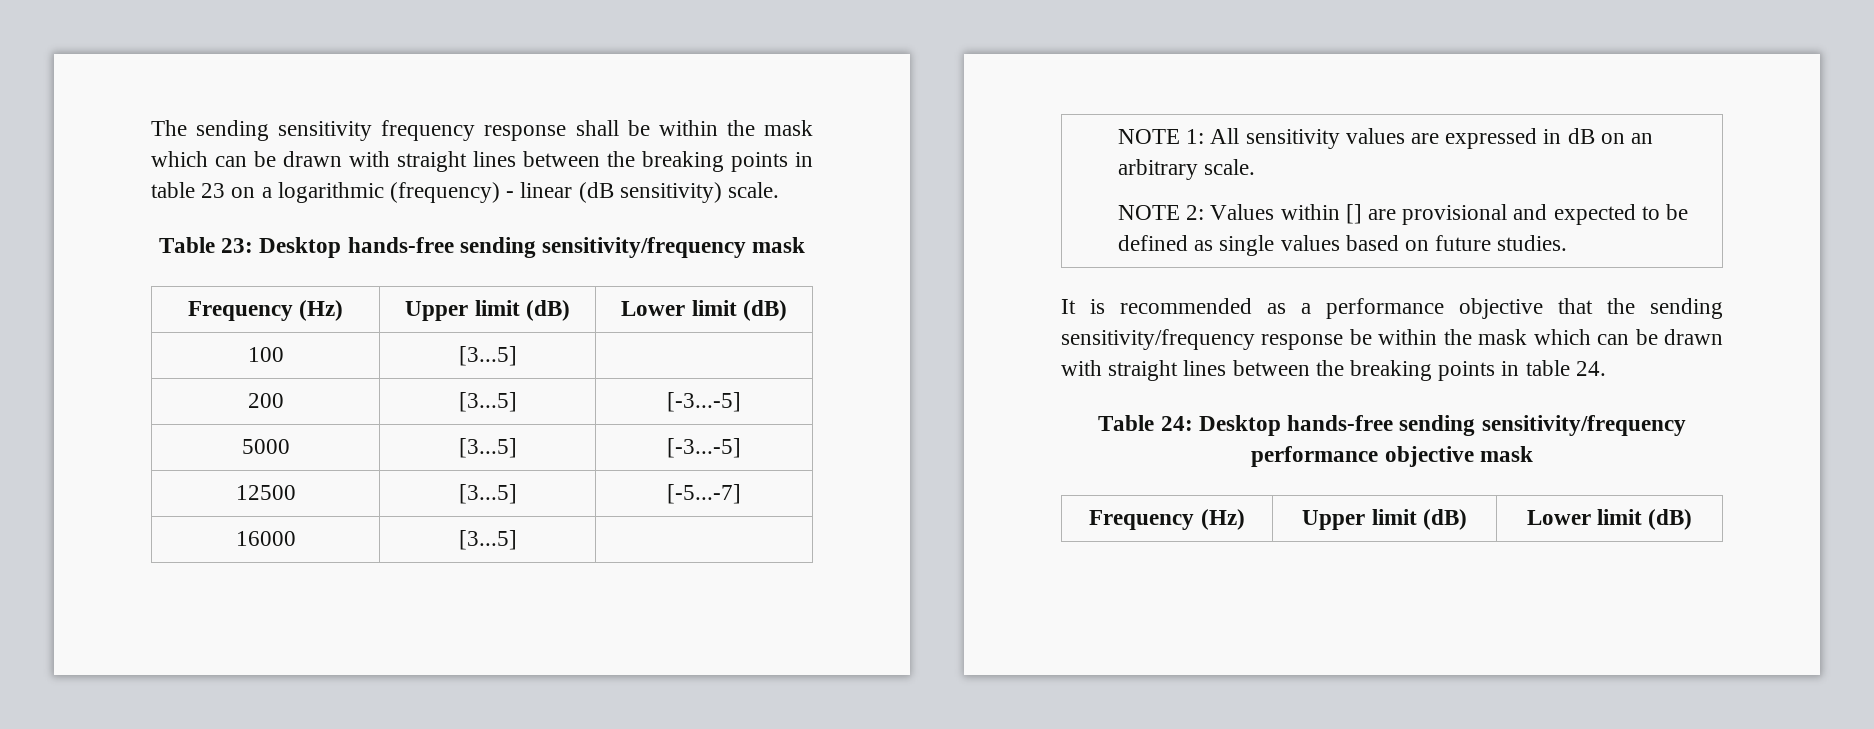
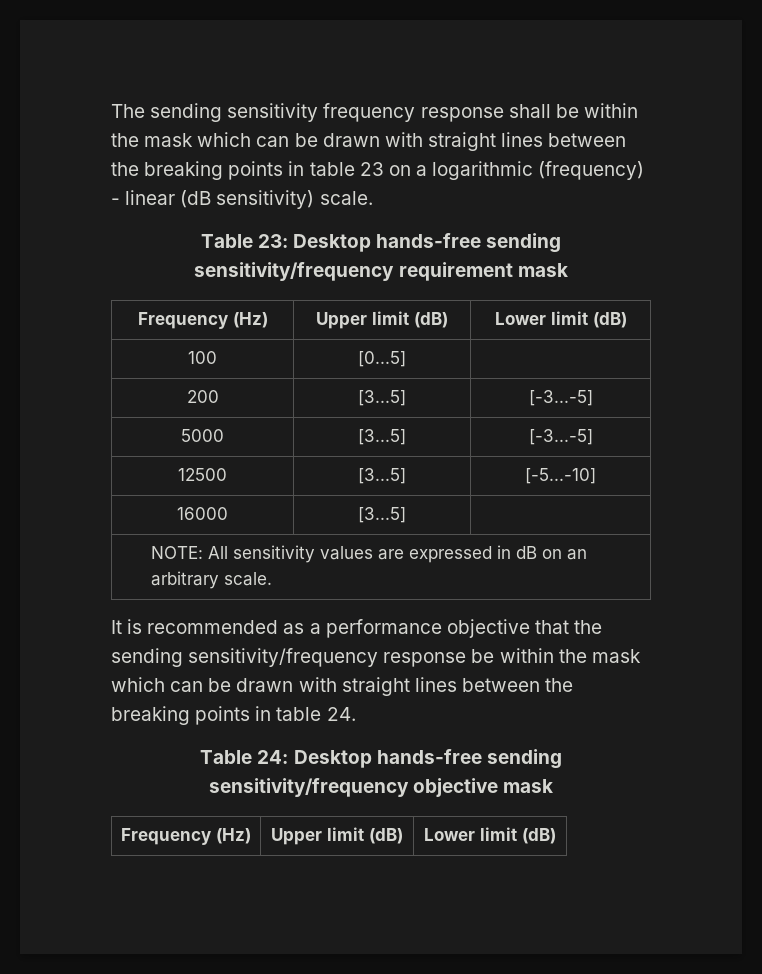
(746, 247) none -> [398,262,513,281] requirement
[458,346,517,366] [3...5] -> [358,351,406,367] [0...5]
[667,484,741,504] [-5...-7] -> [525,468,596,484] [-5...-10]
[1117,129,1205,144] NOTE 1: -> [150,546,203,559] NOTE:
[1117,204,1689,225] [1117,235,1568,256] // NOTE 2: Values within [] are provisional and expected to be defined as single values based on future studies. -> (272, 579) none
[1251,446,1379,467] performance -> (409, 787) none

